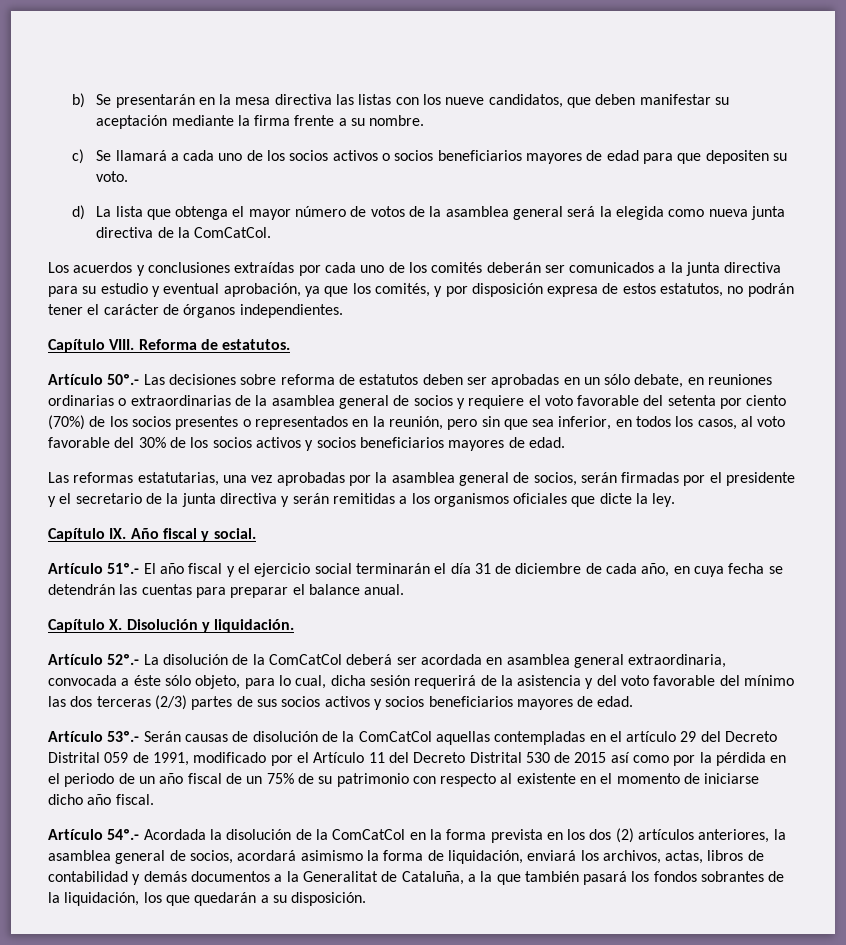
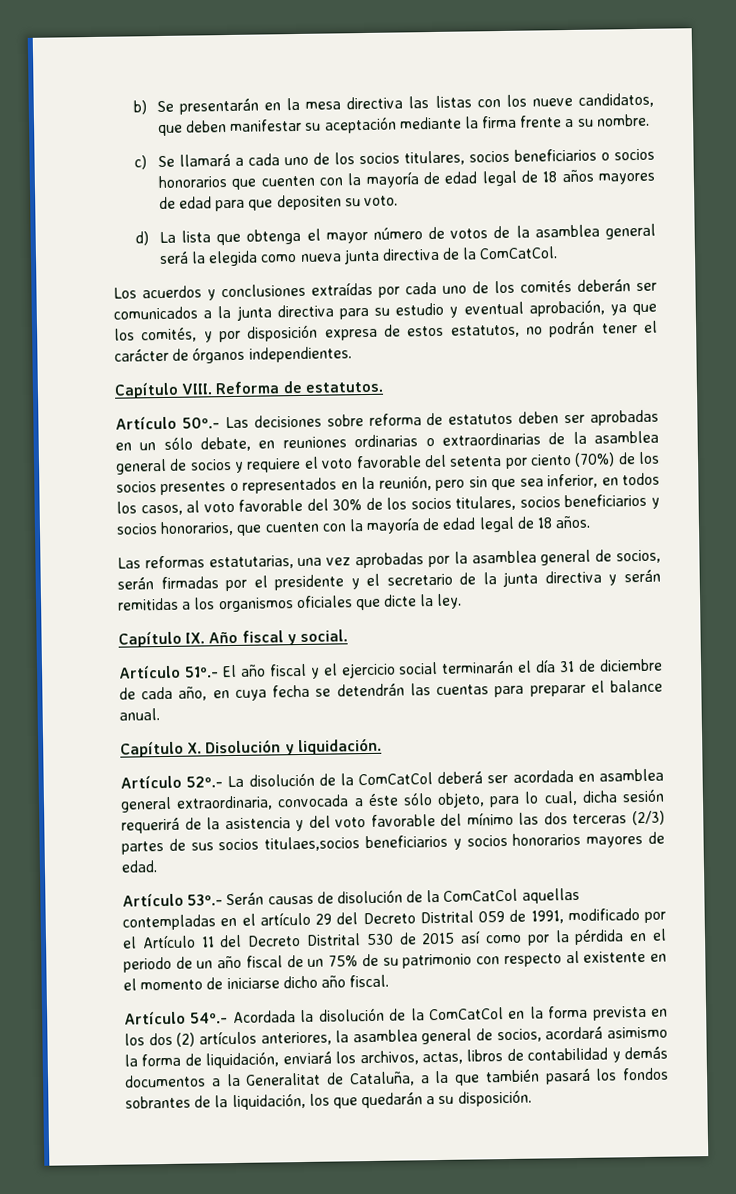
[332,150,522,161] activos o socios beneficiarios -> [403,148,655,166] [157,169,594,190] titulares, socios beneficiarios o socios honorarios que cuenten con la mayoría de edad legal de 18 años
[255,437,565,451] activos y socios beneficiarios mayores de edad. -> [455,493,661,511] [116,515,592,537] titulares, socios beneficiarios y socios honorarios, que cuenten con la mayoría de edad legal de 18 años.
[324,696,513,710] activos y socios beneficiarios -> [264,832,582,852] titulaes,socios beneficiarios y socios honorarios

